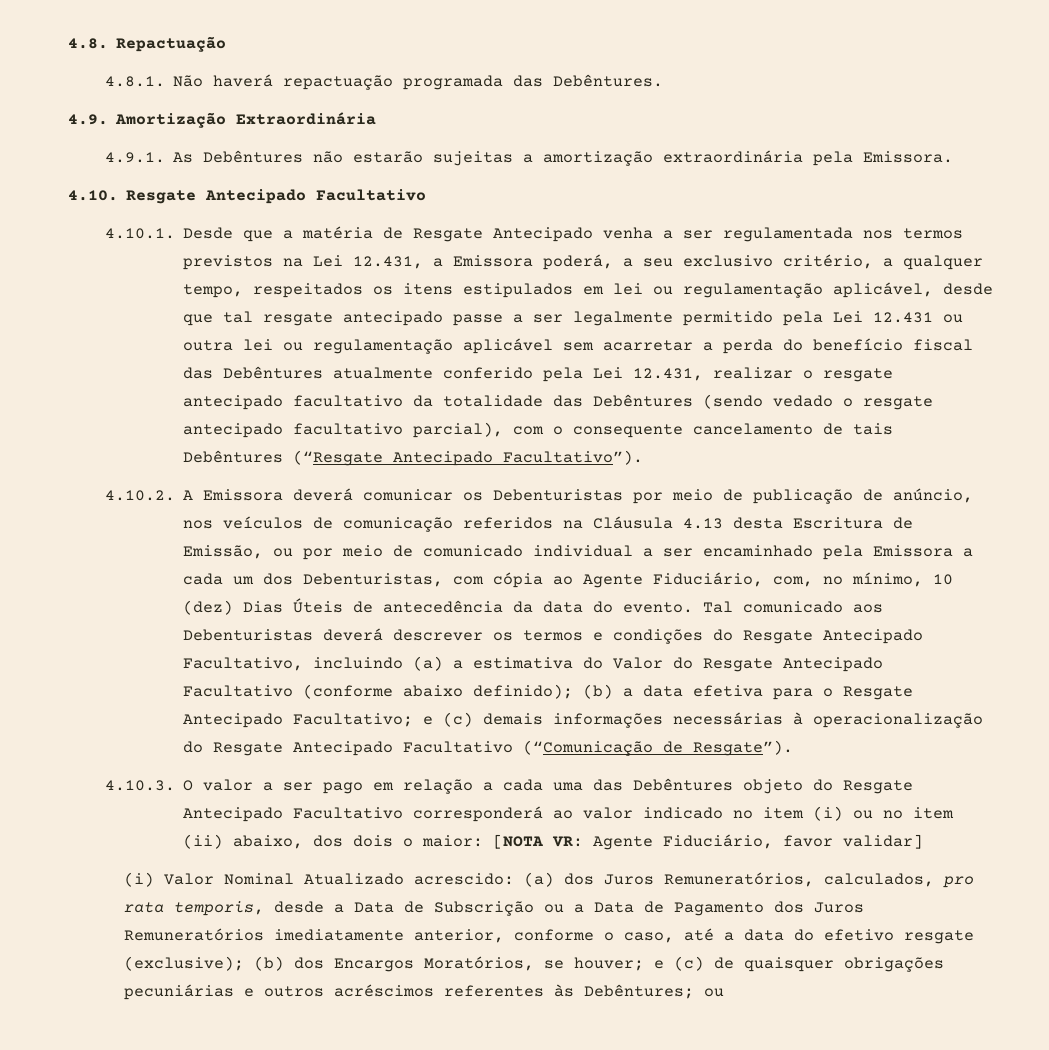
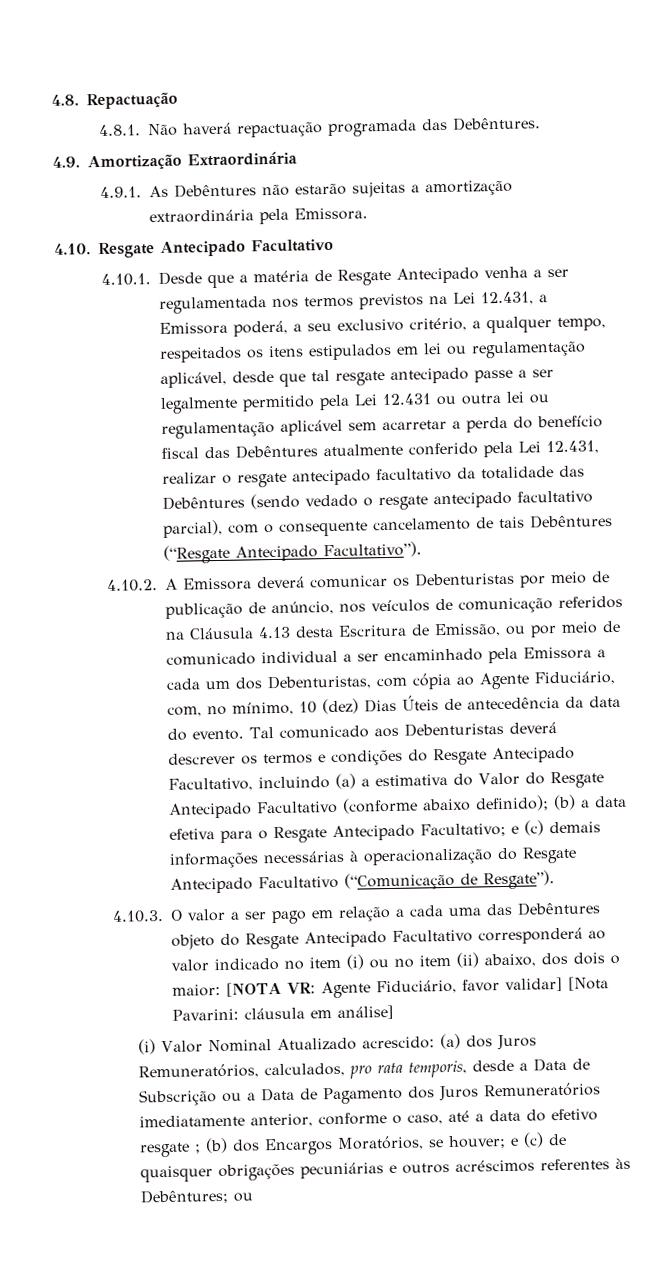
(924, 841) none -> [567,976,609,991] [171,1004,394,1021] [Nota Pavarini: cláusula em análise]
[123,956,244,971] (exclusive); -> [194,1143,201,1154] ;

